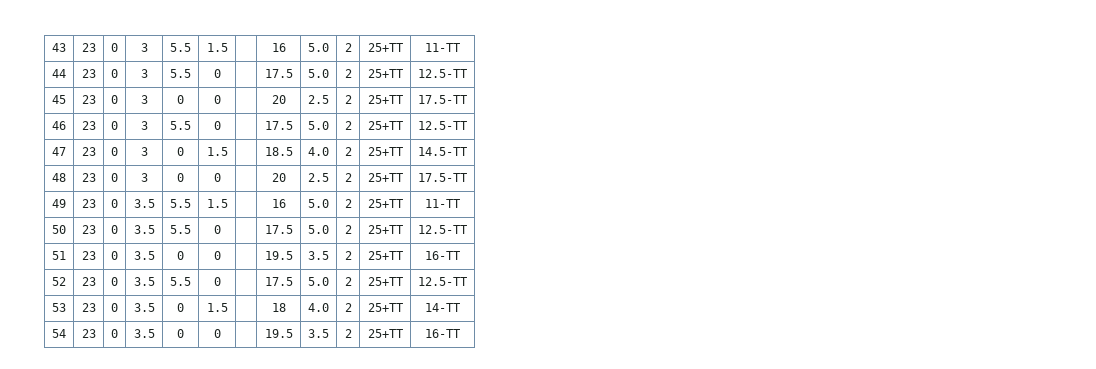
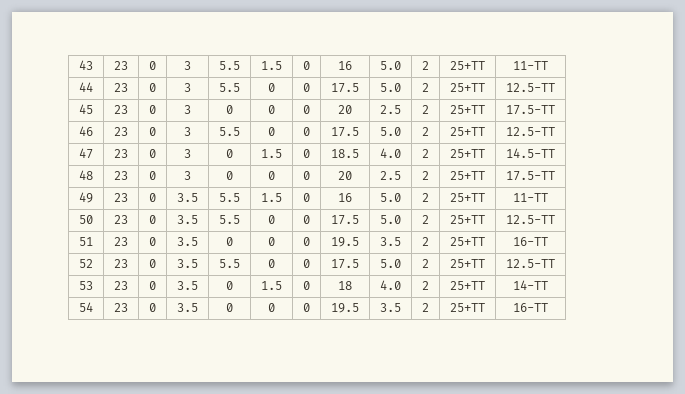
(228, 47) none -> [303,61,310,70] 0
(221, 73) none -> [303,83,310,92] 0
(221, 99) none -> [303,105,310,114] 0
(221, 125) none -> [303,127,310,136] 0
(228, 151) none -> [303,149,310,158] 0
(221, 177) none -> [303,171,310,180] 0
(228, 203) none -> [303,193,310,202] 0
(221, 229) none -> [303,215,310,224] 0
(221, 255) none -> [303,237,310,246] 0
(221, 281) none -> [303,259,310,268] 0
(228, 307) none -> [303,281,310,290] 0
(221, 333) none -> [303,303,310,312] 0

